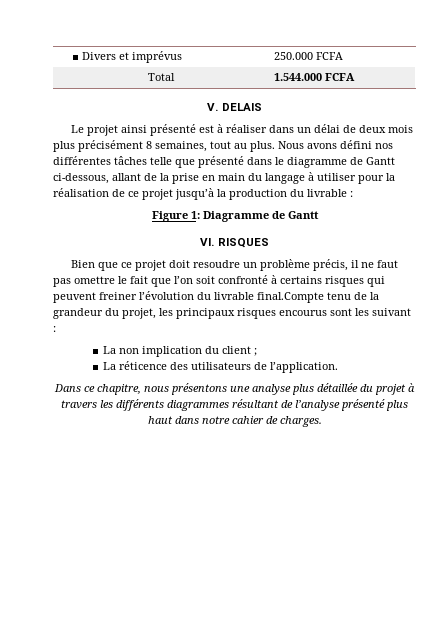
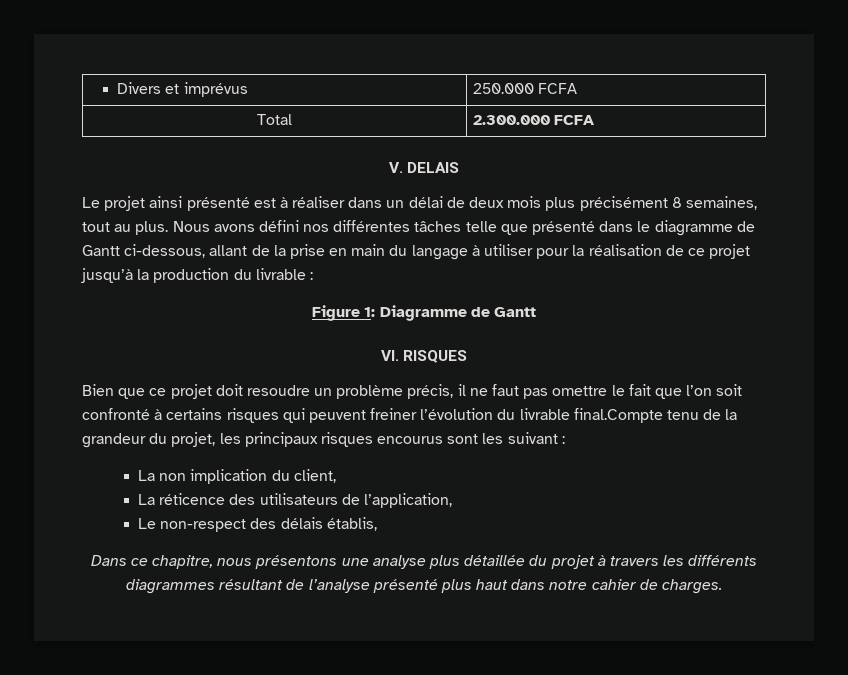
[273,73,322,81] 1.544.000 -> [472,115,550,125] 2.300.000
[222,346,258,356] client ; -> [293,469,336,483] client,
[270,362,339,373] l’application. -> [363,493,452,508] [137,517,377,532] l’application, // Le non-respect des délais établis,

